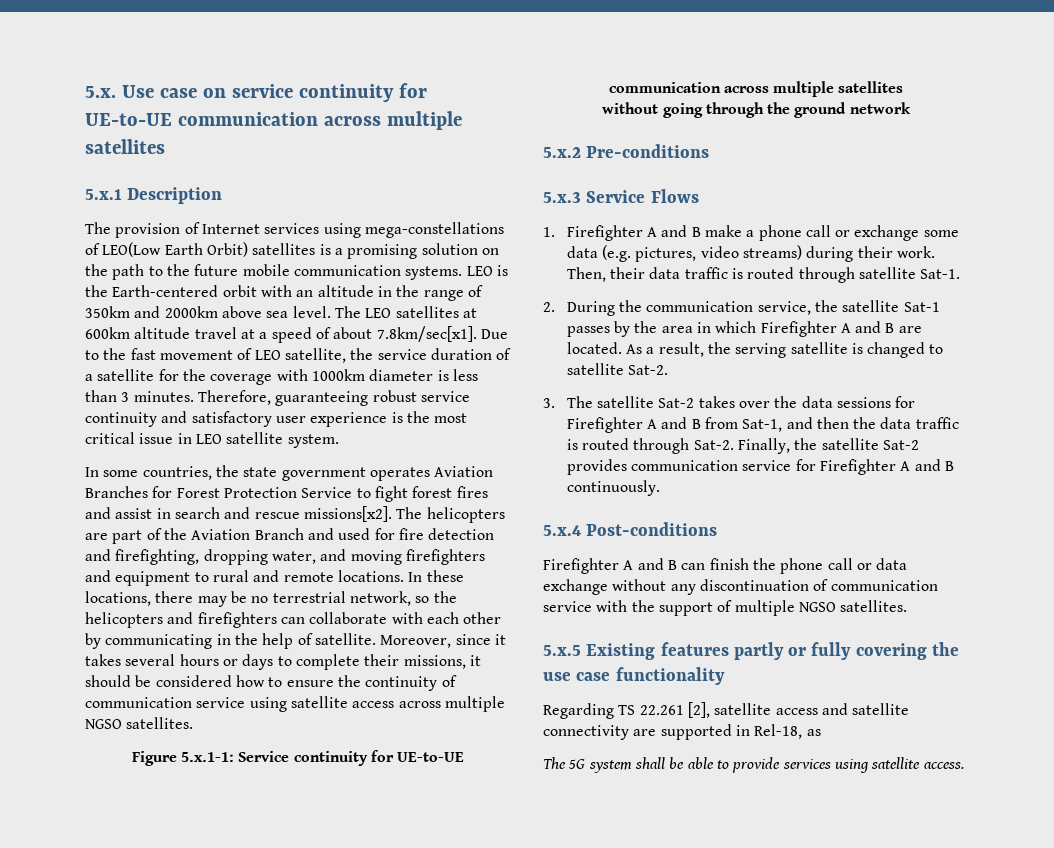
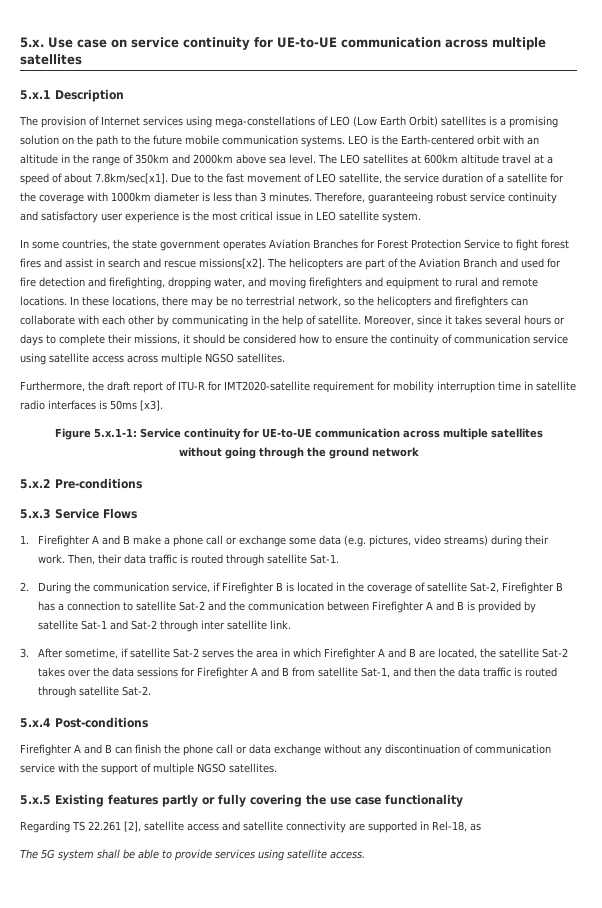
[102,242,162,257] LEO(Low -> [330,116,377,127] LEO (Low
(194, 723) none -> [20,381,576,393] [20,400,163,411] // Furthermore, the draft report of ITU-R for IMT2020-satellite requirement for mobility interruption time in satellite radio interfaces is 50ms [x3].
[814,300,940,312] [566,321,630,337] the satellite Sat-1 passes by -> [212,582,563,594] [37,601,536,613] [37,620,291,632] [20,648,234,659] if Firefighter B is located in the coverage of satellite Sat-2, Firefighter B has a connection to satellite Sat-2 and the communication between Firefighter A and B is provided by satellite Sat-1 and Sat-2 through inter satellite link. // 3. After sometime, if satellite Sat-2 serves
[566,342,944,358] [566,363,668,375] [543,396,593,408] located. As a result, the serving satellite is changed to satellite Sat-2. // 3. The -> [437,648,496,659] located, the
(738, 423) none -> [317,667,358,677] satellite
[693,438,919,454] [566,459,954,475] [566,480,660,496] Sat-2. Finally, the satellite Sat-2 provides communication service for Firefighter A and B continuously. -> [78,686,151,696] satellite Sat-2.

